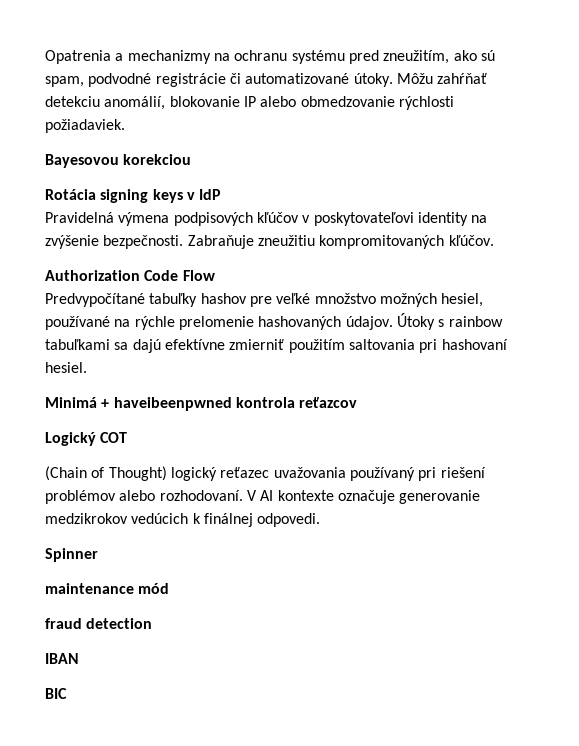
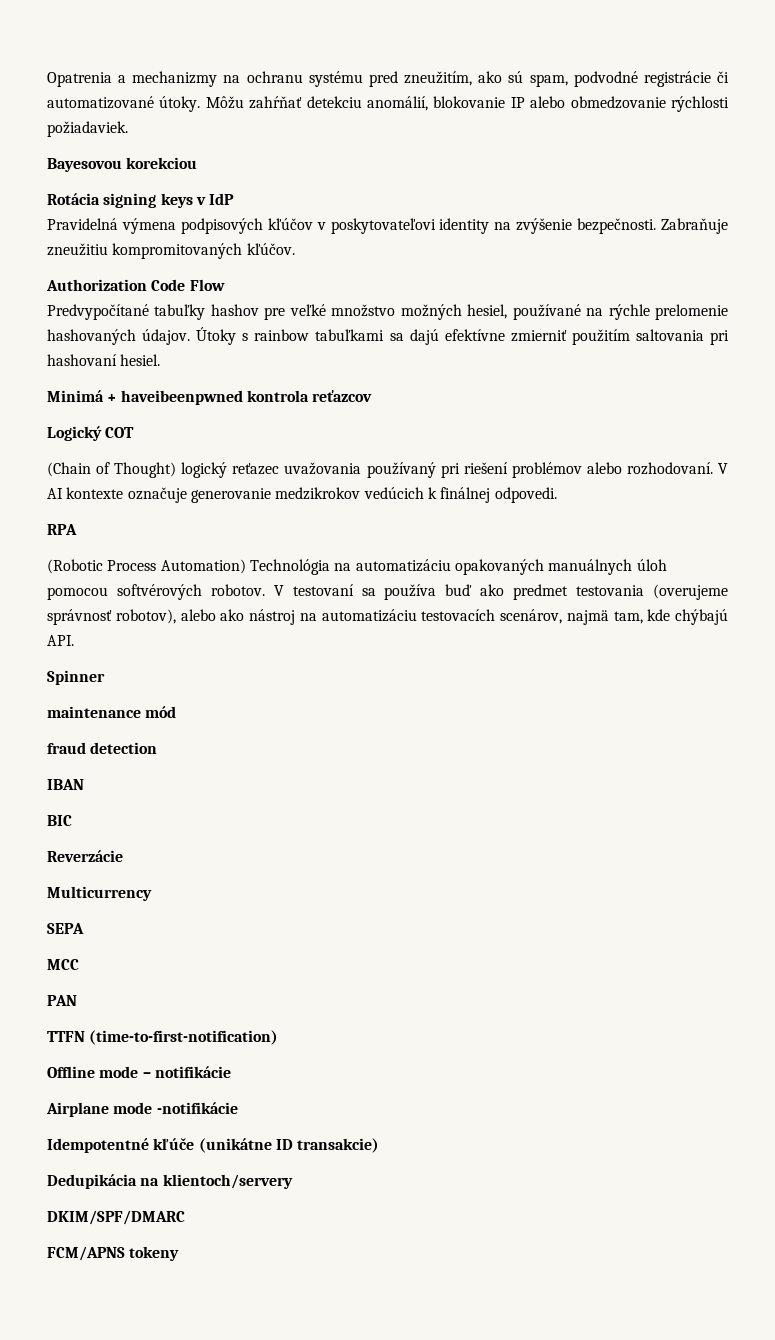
(321, 520) none -> [47,524,77,535] [47,559,667,575] [47,584,728,600] [47,609,728,625] [47,635,74,646] // RPA // (Robotic Process Automation) Technológia na automatizáciu opakovaných manuálnych úloh pomocou softvérových robotov. V testovaní sa používa buď ako predmet testovania (overujeme správnosť robotov), alebo ako nástroj na automatizáciu testovacích scenárov, najmä tam, kde chýbajú API.
(67, 693) none -> [47,850,123,862] [47,886,152,901] [47,923,84,934] [47,959,79,970] [47,995,77,1006] [47,1030,279,1045] [47,1066,231,1078] [46,1102,238,1117] [47,1138,380,1153] [47,1174,293,1189] [47,1210,185,1225] [47,1246,180,1261] // Reverzácie // Multicurrency // SEPA // MCC // PAN // TTFN (time-to-first-notification) // Offline mode – notifikácie // Airplane mode -notifikácie // Idempotentné kľúče (unikátne ID transakcie) // Dedupikácia na klientoch/servery // DKIM/SPF/DMARC // FCM/APNS tokeny

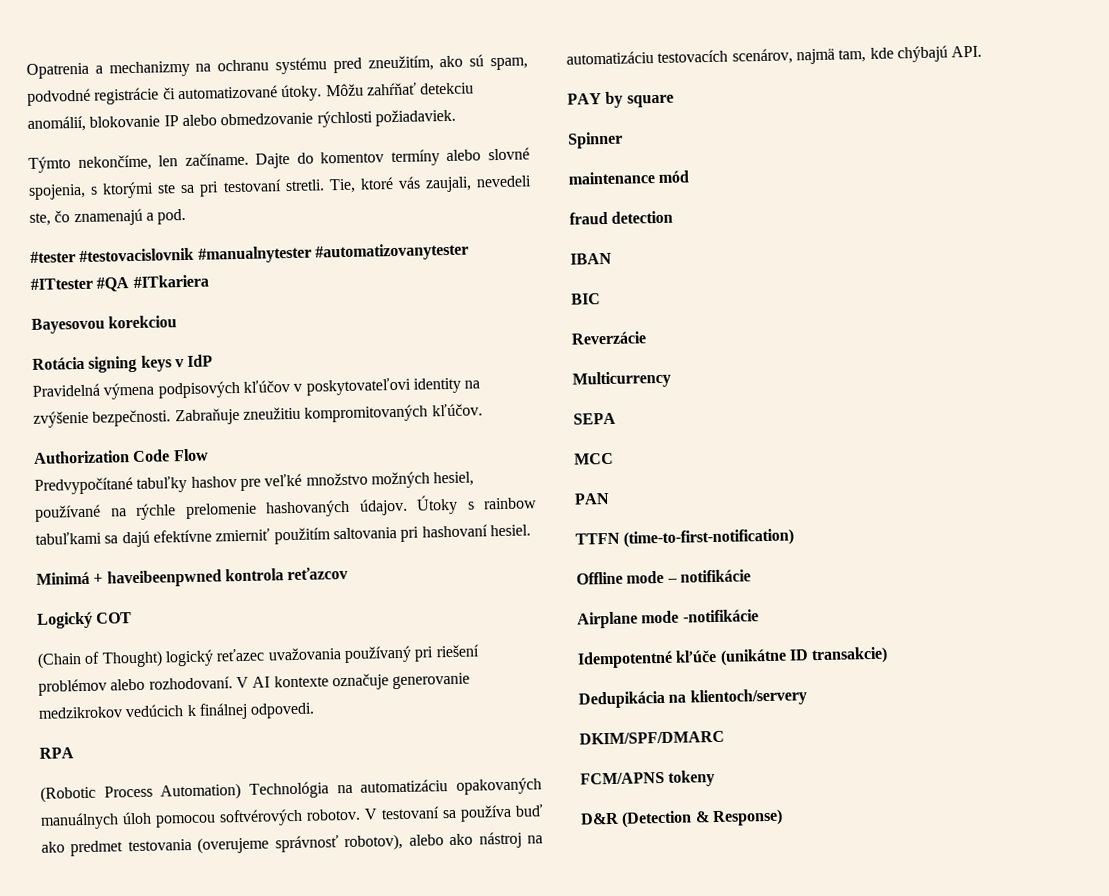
(128, 129) none -> [28,147,530,173] [28,175,532,200] [29,208,187,227] [30,242,469,264] [30,274,209,292] // Týmto nekončíme, len začíname. Dajte do komentov termíny alebo slovné spojenia, s ktorými ste sa pri testovaní stretli. Tie, ktoré vás zaujali, nevedeli ste, čo znamenajú a pod. // #tester #testovacislovnik #manualnytester #automatizovanytester #ITtester #QA #ITkariera
(74, 640) none -> [567,91,674,108] // PAY by square
(180, 1253) none -> [580,808,783,828] // D&R (Detection & Response)

